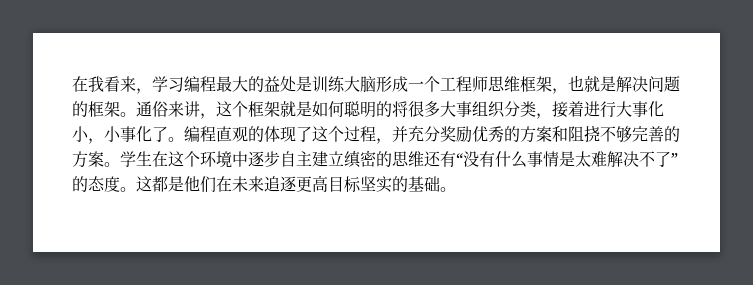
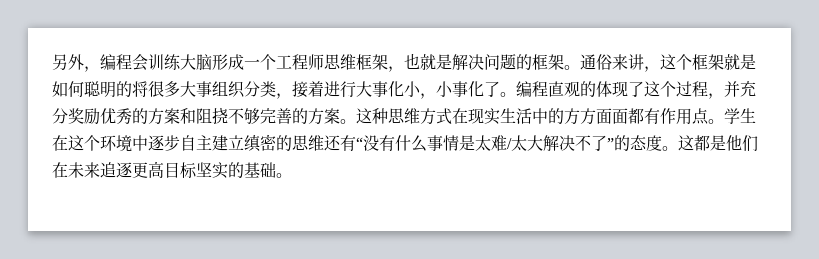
[72,76,312,94] 在我看来，学习编程最大的益处是 -> [52,54,148,72] 另外，编程会
(120, 164) none -> [356,108,724,125] 这种思维方式在现实生活中的方方面面都有作用点。
(607, 159) none -> [507,135,543,151] /太大

